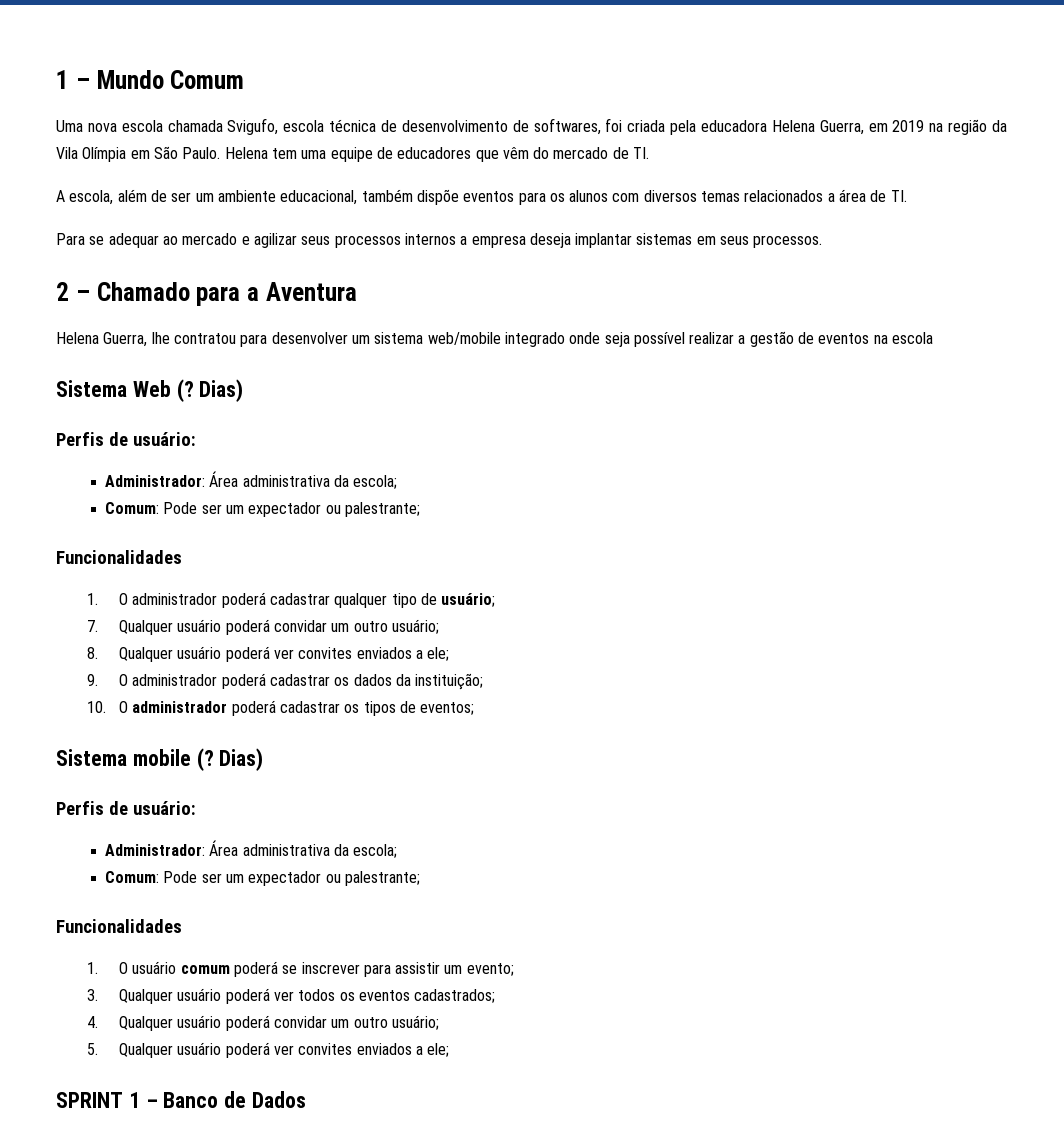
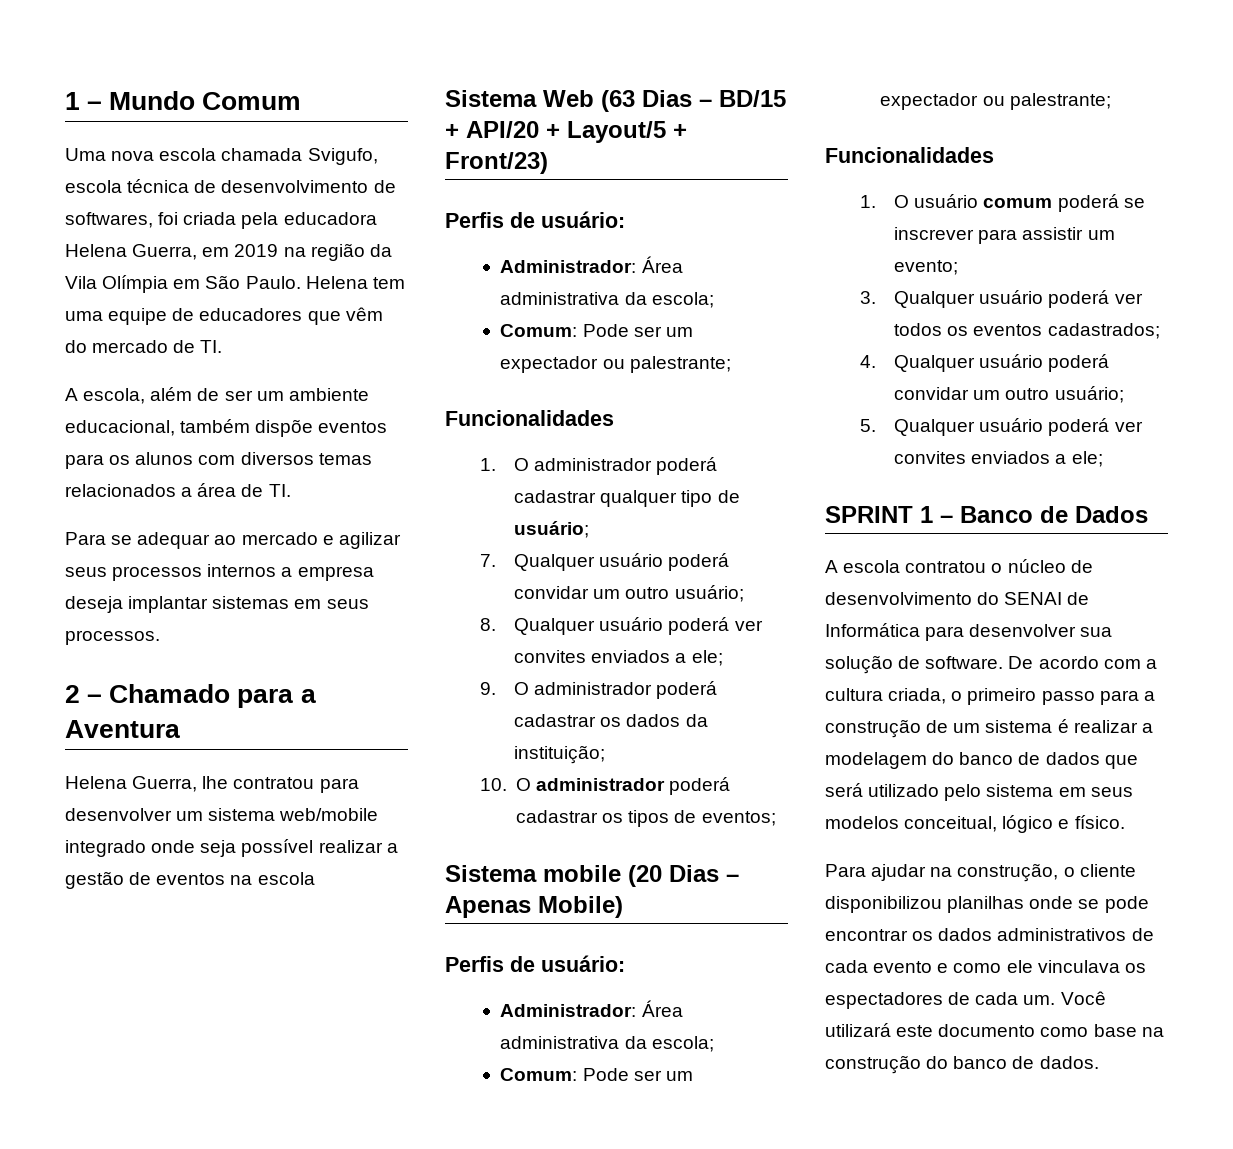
[176,379,244,402] (? Dias) -> [601,90,786,112] [445,121,687,143] [445,152,548,174] (63 Dias – BD/15 + API/20 + Layout/5 + Front/23)
[196,748,264,771] (? Dias) -> [628,865,739,887] [445,896,623,918] (20 Dias – Apenas Mobile)
(307, 1099) none -> [825,559,1093,573] [825,592,1090,605] [825,623,1113,641] [825,655,1157,674] [825,688,1155,705] [825,719,1153,738] [825,752,1138,769] [825,783,1133,801] [825,815,1125,833] [825,863,1136,882] [825,896,1149,913] [825,928,1154,941] [825,960,1146,973] [825,991,1106,1009] [825,1023,1164,1037] [825,1055,1099,1074] // A escola contratou o núcleo de desenvolvimento do SENAI de Informática para desenvolver sua solução de software. De acordo com a cultura criada, o primeiro passo para a construção de um sistema é realizar a modelagem do banco de dados que será utilizado pelo sistema em seus modelos conceitual, lógico e físico. // Para ajudar na construção, o cliente disponibilizou planilhas onde se pode encontrar os dados administrativos de cada evento e como ele vinculava os espectadores de cada um. Você utilizará este documento como base na construção do banco de dados.

